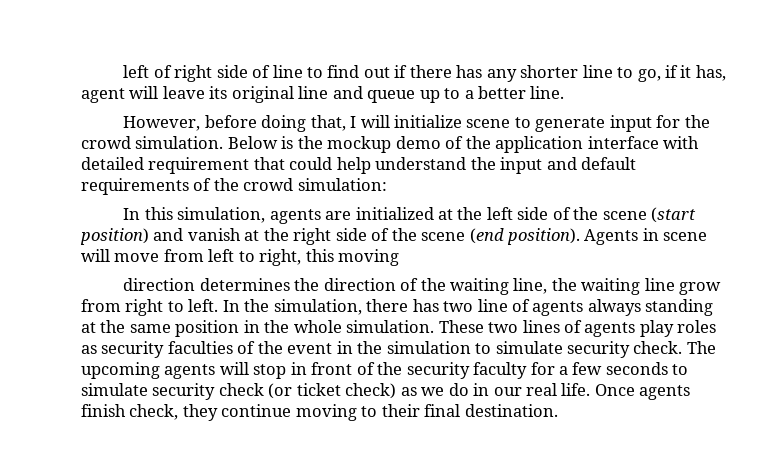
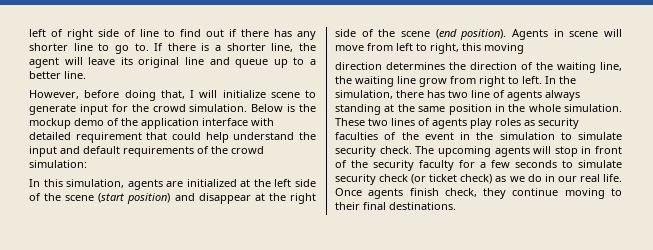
[637,65,726,82] go, if it has, -> [114,43,316,54] go to. If there is a shorter line, the
[187,228,241,241] vanish -> [198,193,251,204] disappear
[464,404,558,417] destination. -> [389,202,456,210] destinations.

